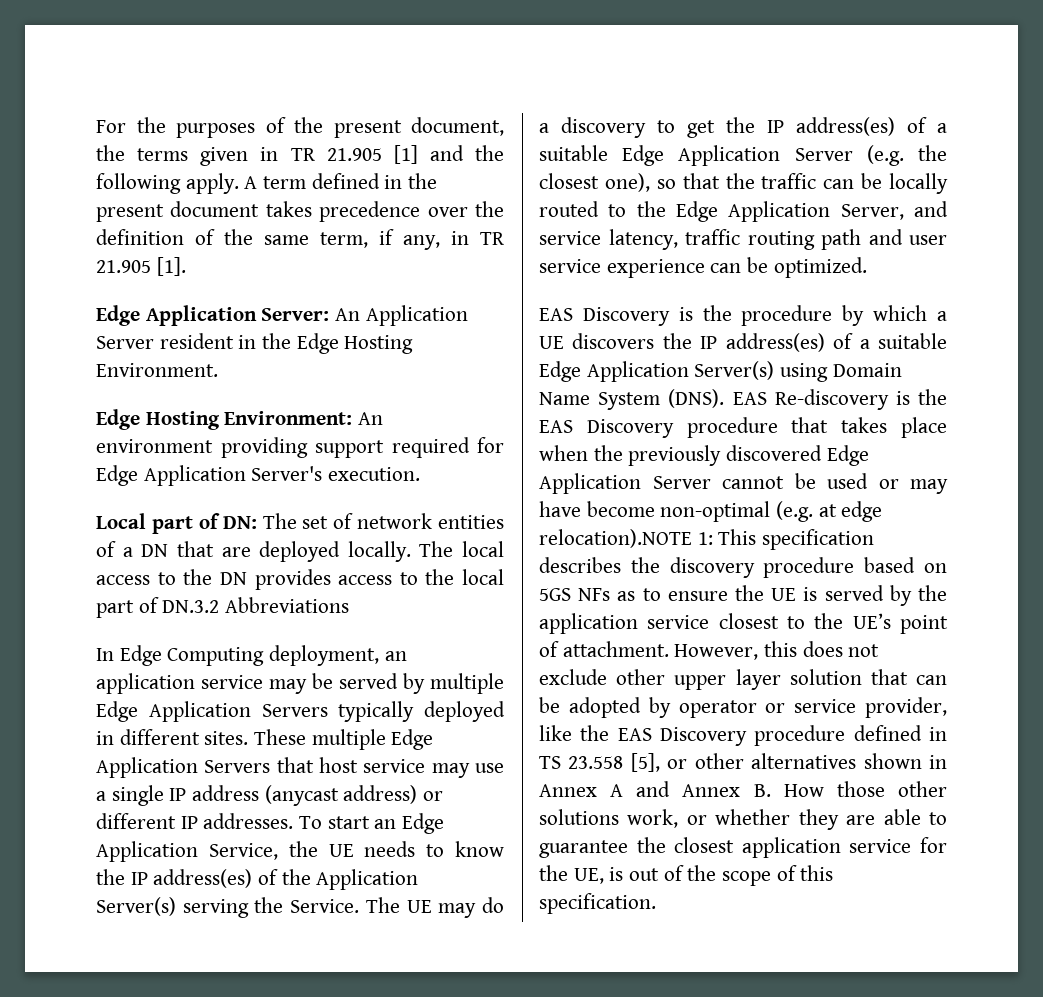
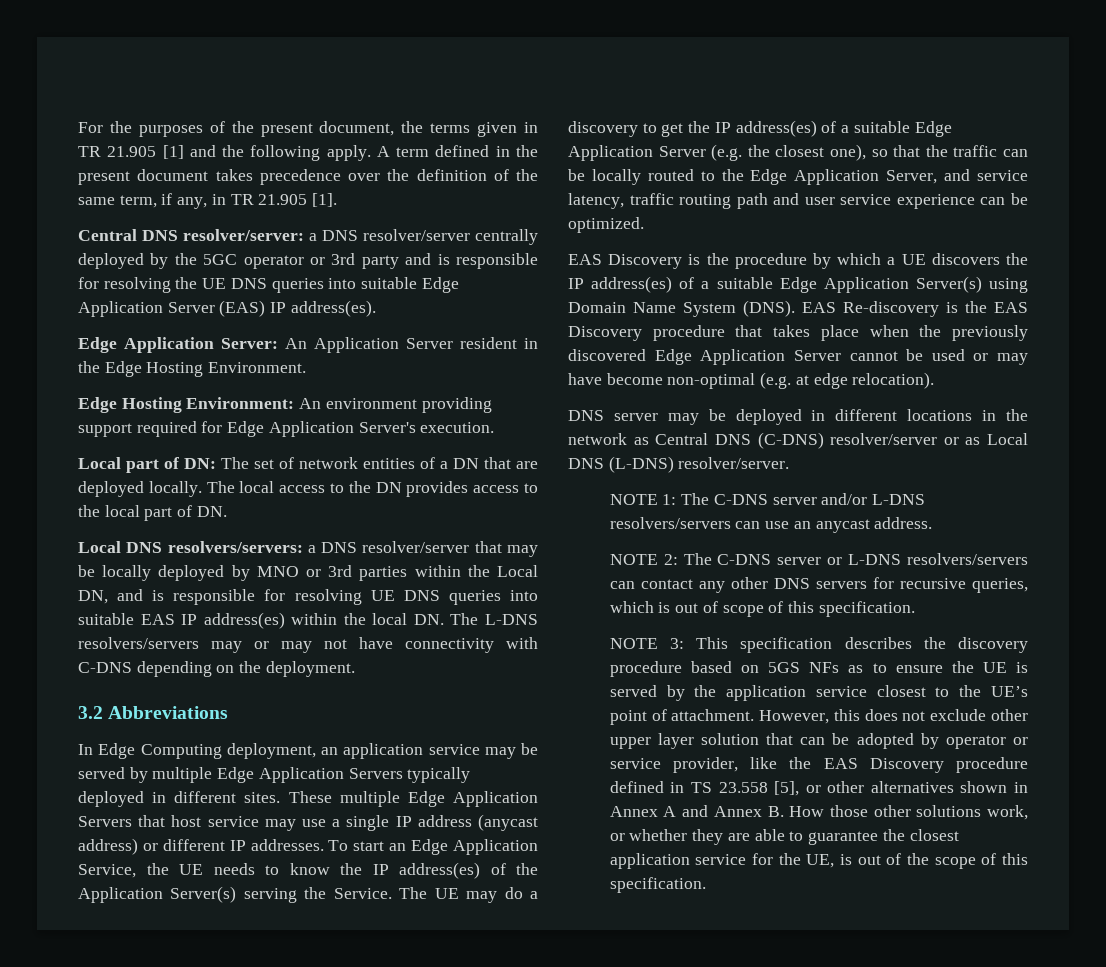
(186, 266) none -> [78,229,538,245] [78,253,538,269] [78,277,459,293] [78,300,376,317] // Central DNS resolver/server: a DNS resolver/server centrally deployed by the 5GC operator or 3rd party and is responsible for resolving the UE DNS queries into suitable Edge Application Server (EAS) IP address(es).
[162,600,220,613] DN.3.2 -> [196,506,227,517] [78,541,538,557] [78,565,538,581] [78,589,538,605] [78,612,538,629] [78,637,538,653] [78,661,355,677] [78,706,103,719] DN. // Local DNS resolvers/servers: a DNS resolver/server that may be locally deployed by MNO or 3rd parties within the Local DN, and is responsible for resolving UE DNS queries into suitable EAS IP address(es) within the local DN. The L-DNS resolvers/servers may or may not have connectivity with C-DNS depending on the deployment. // 3.2
[539,529,713,548] relocation).NOTE 1: -> [852,372,935,389] [568,409,1028,425] [568,432,1028,449] [568,456,790,473] [609,493,926,505] [609,517,933,533] [609,553,1028,565] [609,577,1028,593] [609,601,915,617] [609,638,684,649] relocation). // DNS server may be deployed in different locations in the network as Central DNS (C-DNS) resolver/server or as Local DNS (L-DNS) resolver/server. // NOTE 1: The C-DNS server and/or L-DNS resolvers/servers can use an anycast address. // NOTE 2: The C-DNS server or L-DNS resolvers/servers can contact any other DNS servers for recursive queries, which is out of scope of this specification. // NOTE 3:

